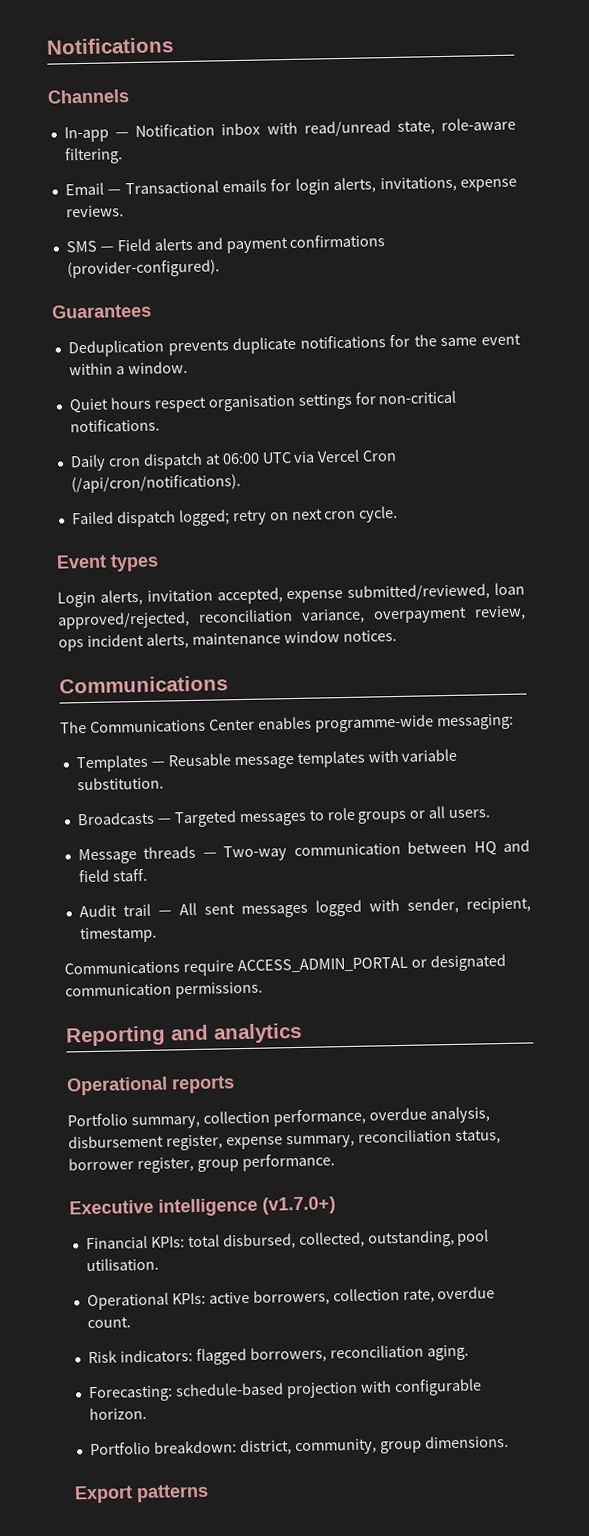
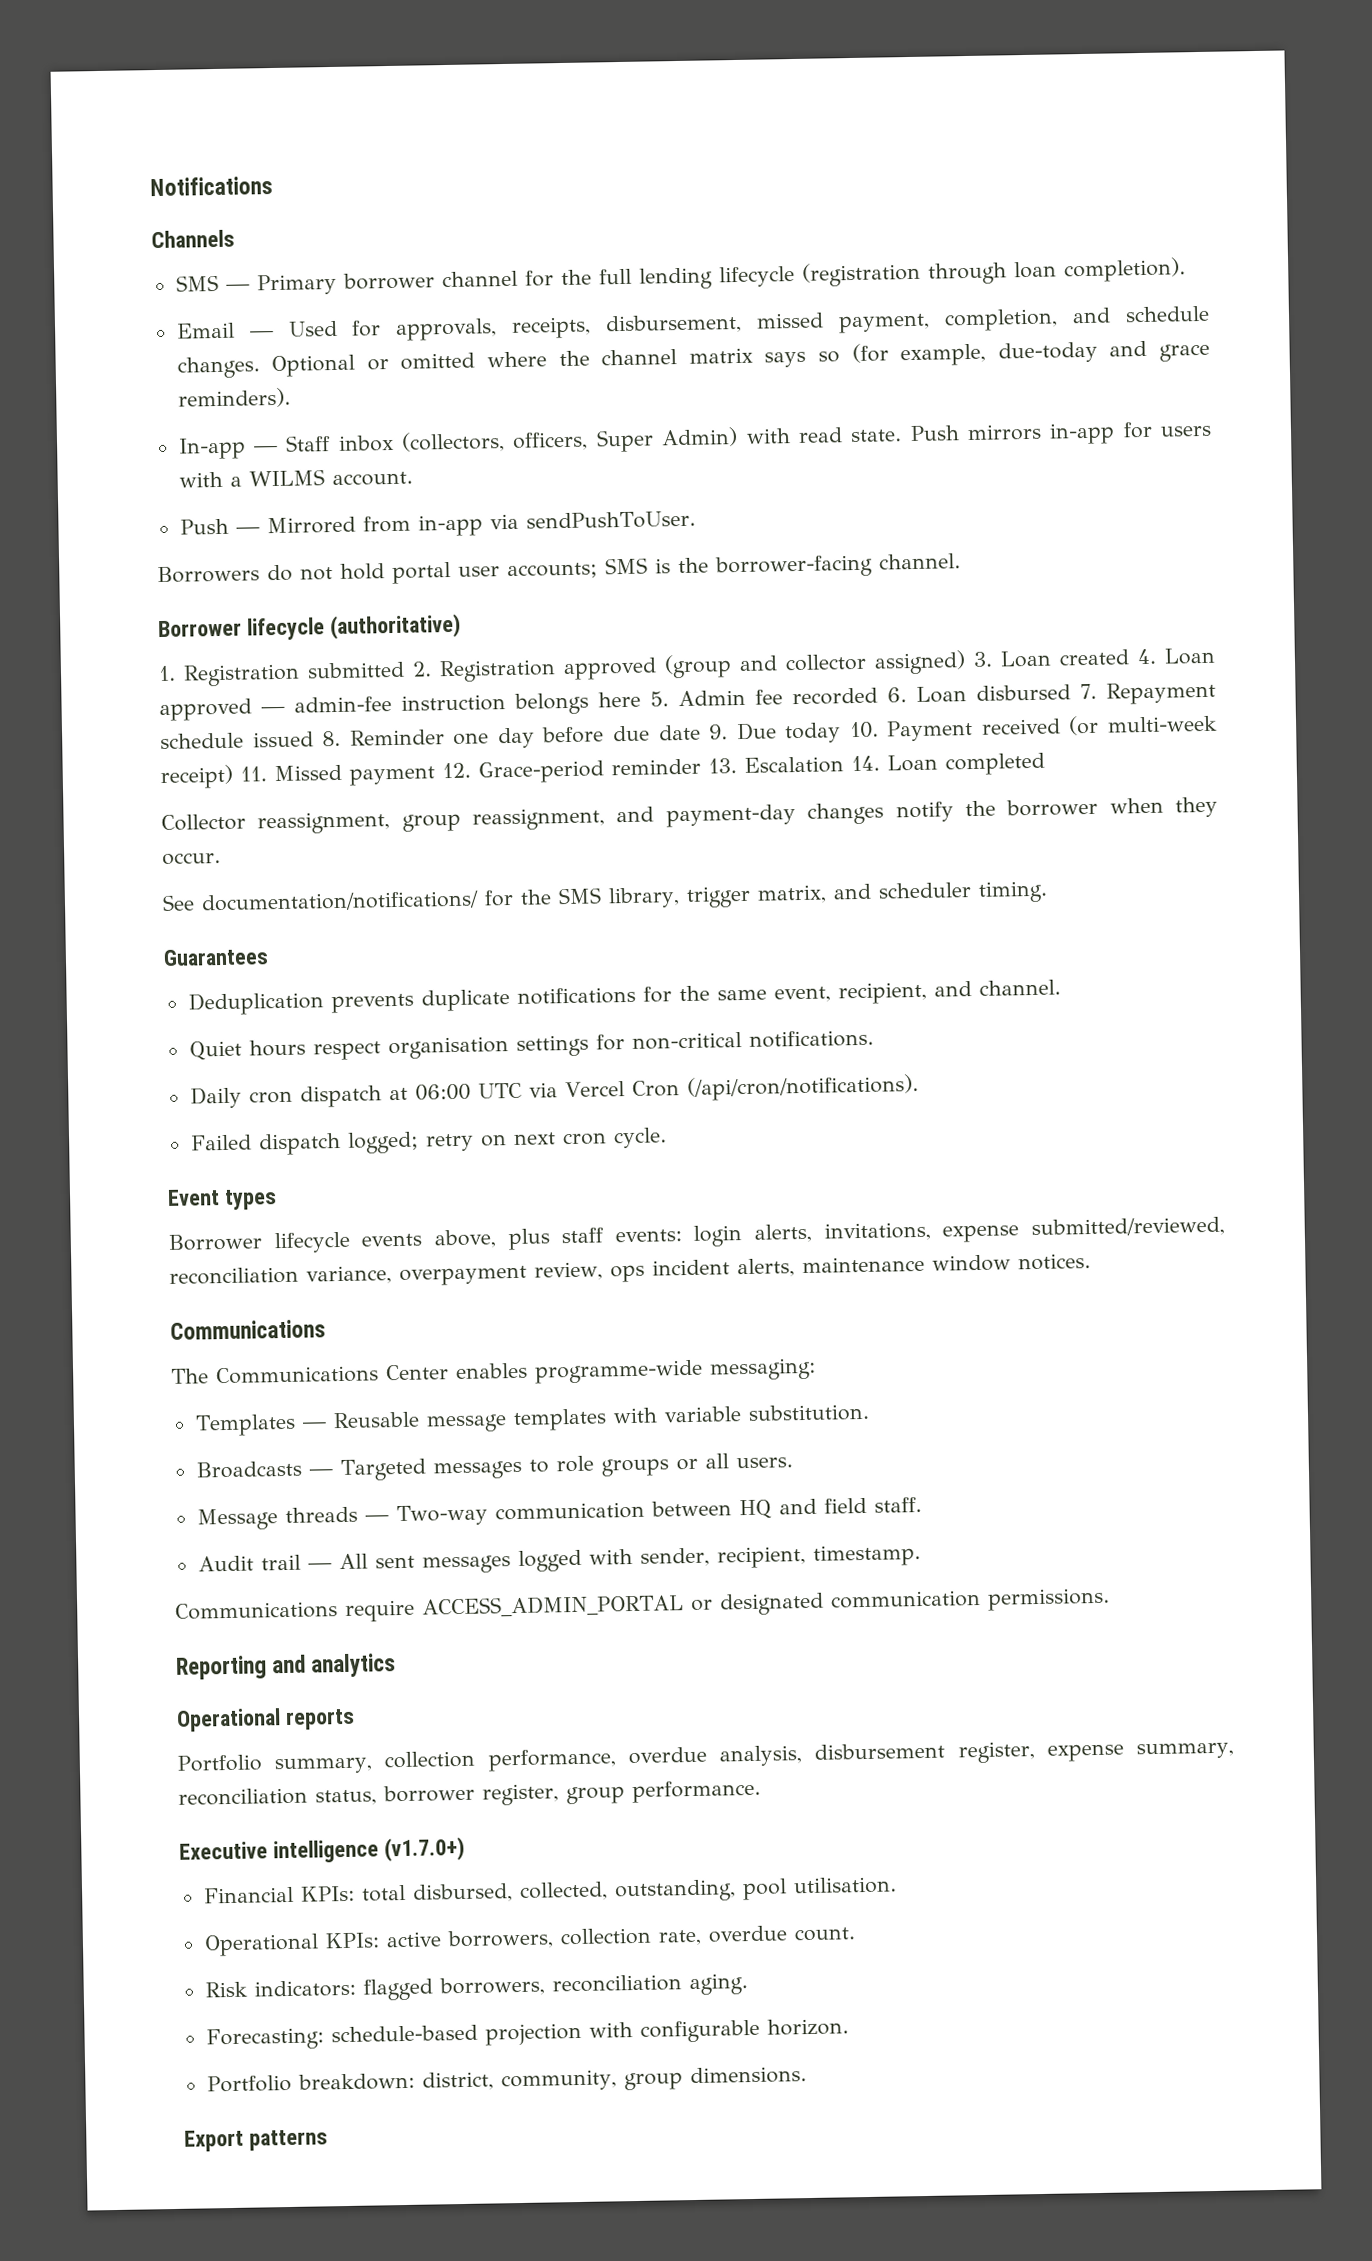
[63,117,516,143] [63,147,123,165] [64,176,518,196] [65,205,124,218] [65,234,386,254] [66,259,220,279] In-app — Notification inbox with read/unread state, role-aware filtering. // Email — Transactional emails for login alerts, invitations, expense reviews. // SMS — Field alerts and payment confirmations (provider-configured). -> [175,257,1186,296] [175,305,1210,341] [176,340,1210,379] [177,387,291,409] [177,421,1212,460] [178,469,413,488] [179,510,696,537] [157,553,961,584] [158,613,461,641] [158,647,1216,687] [159,681,1216,722] [160,715,1218,750] [160,752,1045,790] [161,796,1218,835] [162,852,221,866] [162,880,1048,913] SMS — Primary borrower channel for the full lending lifecycle (registration through loan completion). // Email — Used for approvals, receipts, disbursement, missed payment, completion, and schedule changes. Optional or omitted where the channel matrix says so (for example, due-today and grace reminders). // In-app — Staff inbox (collectors, officers, Super Admin) with read state. Push mirrors in-app for users with a WILMS account. // Push — Mirrored from in-app via sendPushToUser. // Borrowers do not hold portal user accounts; SMS is the borrower-facing channel. // Borrower lifecycle (authoritative) // 1. Registration submitted 2. Registration approved (group and collector assigned) 3. Loan created 4. Loan approved — admin-fee instruction belongs here 5. Admin fee recorded 6. Loan disbursed 7. Repayment schedule issued 8. Reminder one day before due date 9. Due today 10. Payment received (or multi-week receipt) 11. Missed payment 12. Grace-period reminder 13. Escalation 14. Loan completed // Collector reassignment, group reassignment, and payment-day changes notify the borrower when they occur. // See documentation/notifications/ for the SMS library, trigger matrix, and scheduler timing.
[480,333,521,346] [68,361,188,376] event within a window. -> [773,979,1061,1005] event, recipient, and channel.
[57,582,525,608] [57,611,190,630] Login alerts, invitation accepted, expense submitted/reviewed, loan approved/rejected, -> [168,1216,1225,1254] Borrower lifecycle events above, plus staff events: login alerts, invitations, expense submitted/reviewed,

